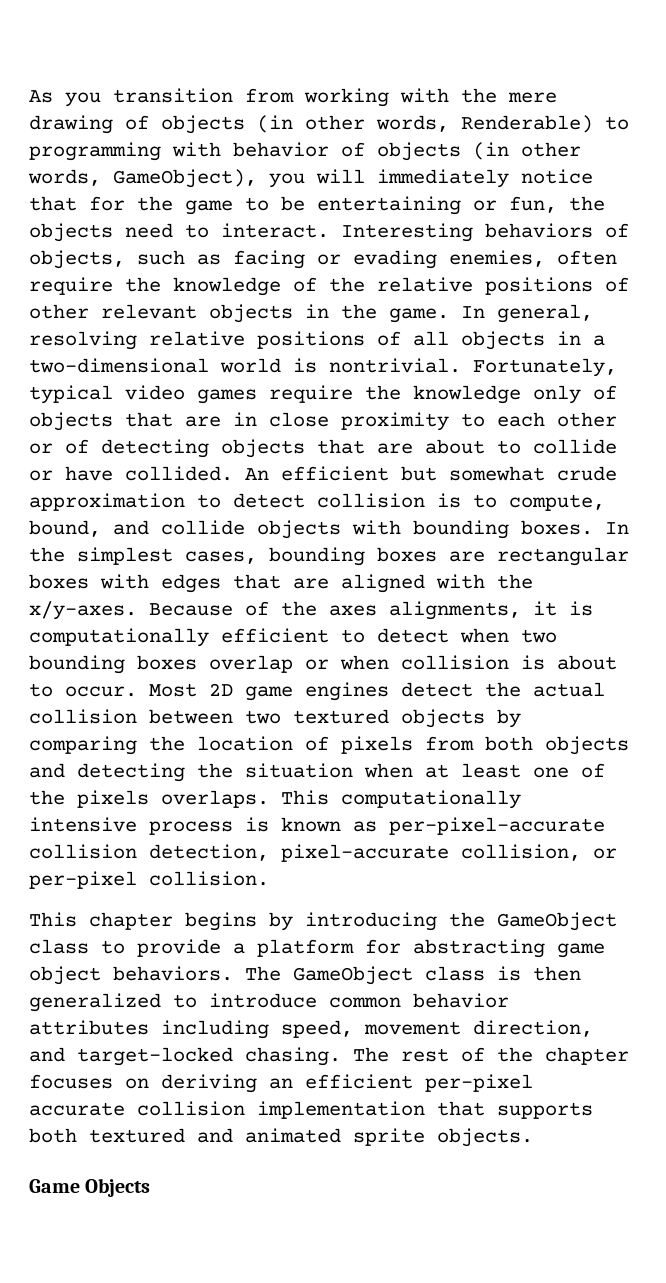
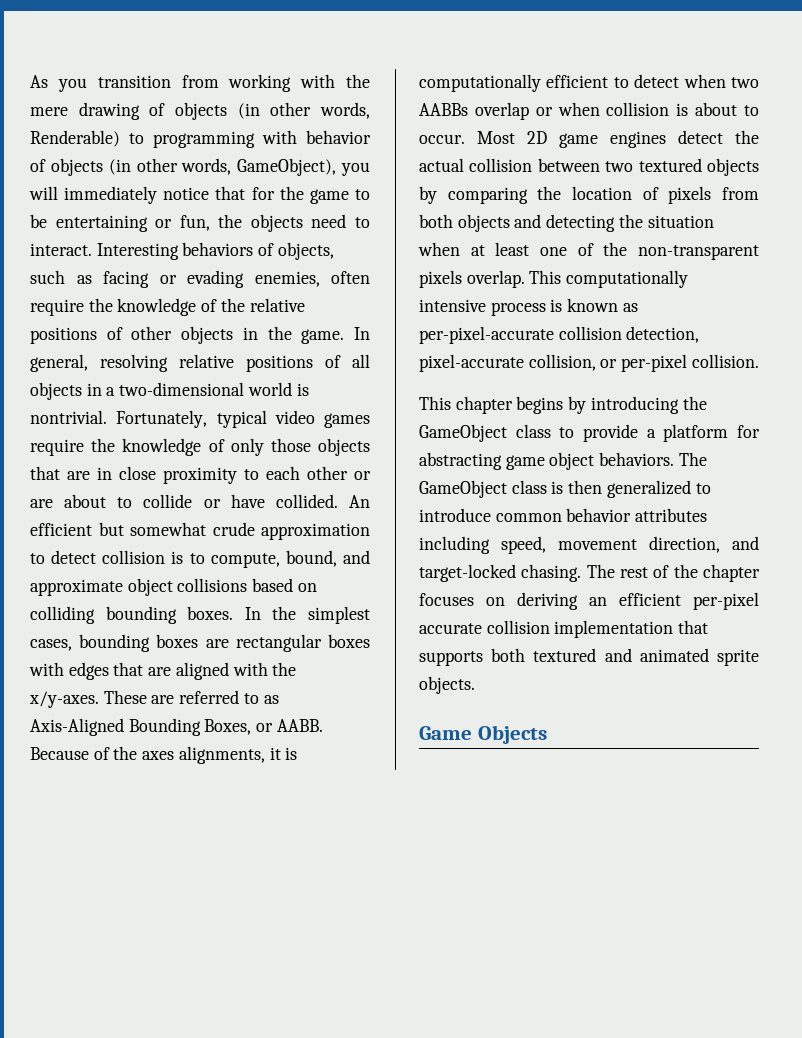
[101,304,197,319] relevant -> (173, 333) none
[533,385,617,404] only of -> [208,438,311,456] of only those
[65,439,365,458] of detecting objects that -> (371, 475) none
[161,520,401,539] collide objects with -> [30,578,317,596] [30,606,95,624] approximate object collisions based on colliding
(137, 610) none -> [103,690,279,704] [30,718,323,736] These are referred to as Axis-Aligned Bounding Boxes, or AABB.
[29,655,197,674] bounding boxes -> [419,103,468,116] AABBs
[77,790,269,808] pixels overlaps. -> [638,245,759,260] [419,270,525,288] non-transparent pixels overlap.

